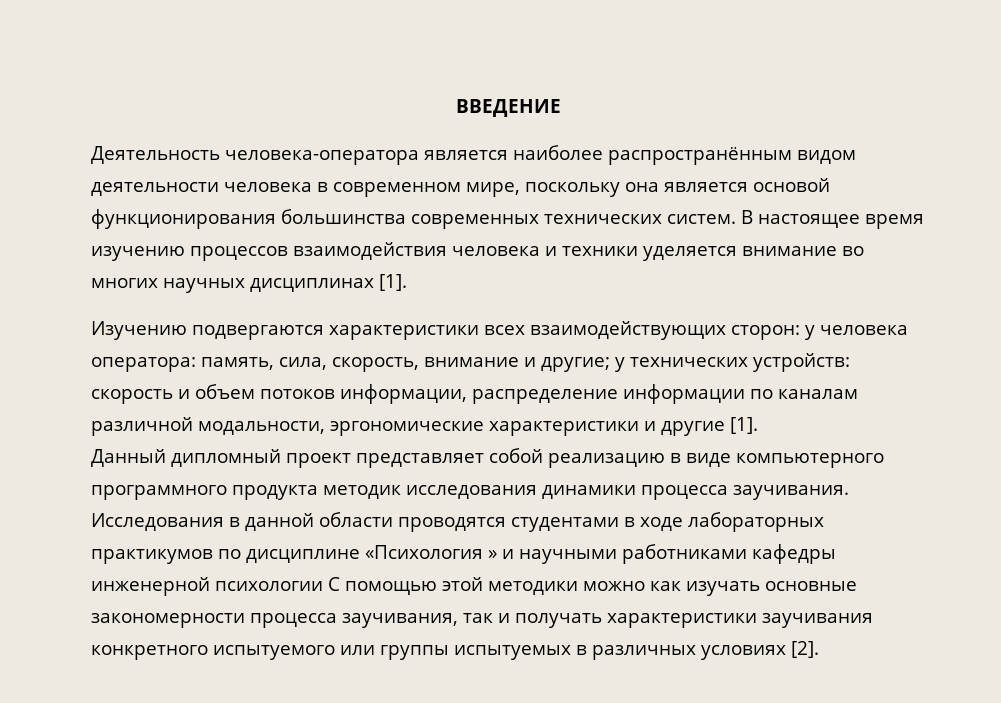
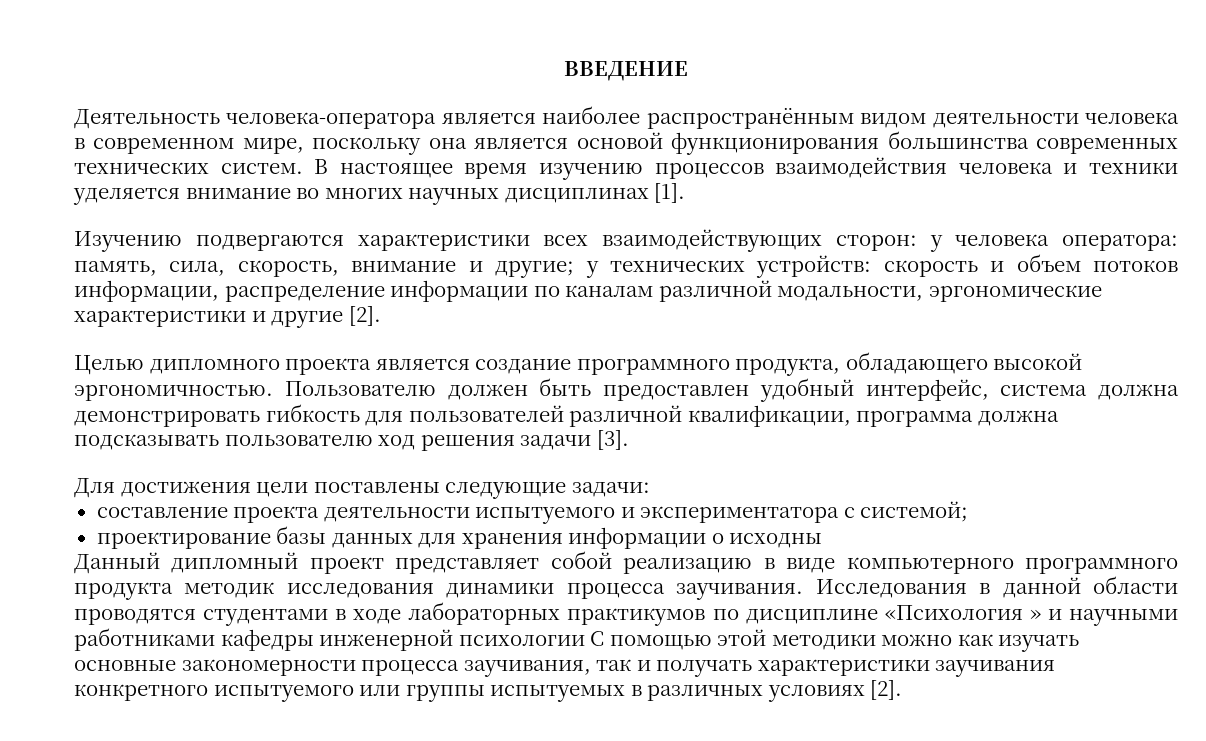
[730,417,758,434] [1]. -> [348,306,381,326] [74,352,1083,376] [74,378,1179,402] [74,404,1059,427] [74,430,629,451] [74,478,650,499] [96,501,969,524] [96,526,823,549] [2]. // Целью дипломного проекта является создание программного продукта, обладающего высокой эргономичностью. Пользователю должен быть предоставлен удобный интерфейс, система должна демонстрировать гибкость для пользователей различной квалификации, программа должна подсказывать пользователю ход решения задачи [3]. // Для достижения цели поставлены следующие задачи: // составление проекта деятельности испытуемого и экспериментатора с системой; // проектирование базы данных для хранения информации о исходны

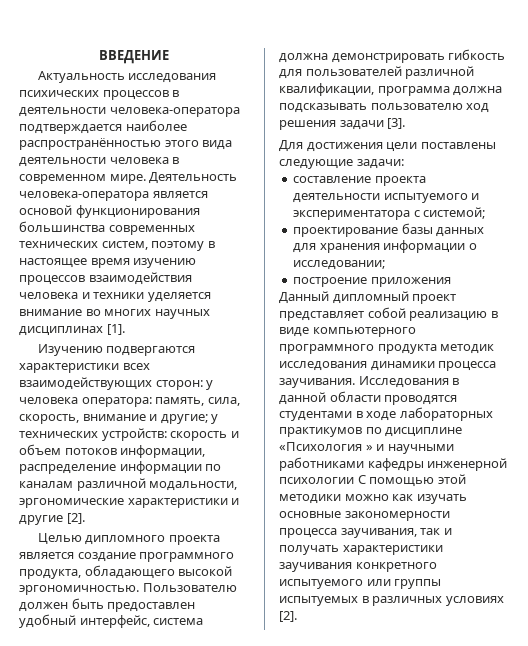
[74,106,927,129] Деятельность человека-оператора является наиболее распространённым видом -> [37,71,217,83] [19,90,180,100] [19,107,240,117] [19,120,187,134] [19,138,233,150] Актуальность исследования психических процессов в деятельности человека-оператора подтверждается наиболее распространённостью этого вида
[242,137,467,155] мире, поскольку она -> [109,172,238,184] [19,191,149,201] мире. Деятельность человека-оператора
[220,159,329,174] систем. В -> [101,241,215,251] систем, поэтому в
[729,533,823,548] исходны -> [293,260,386,270] [293,277,451,287] исследовании; // построение приложения

